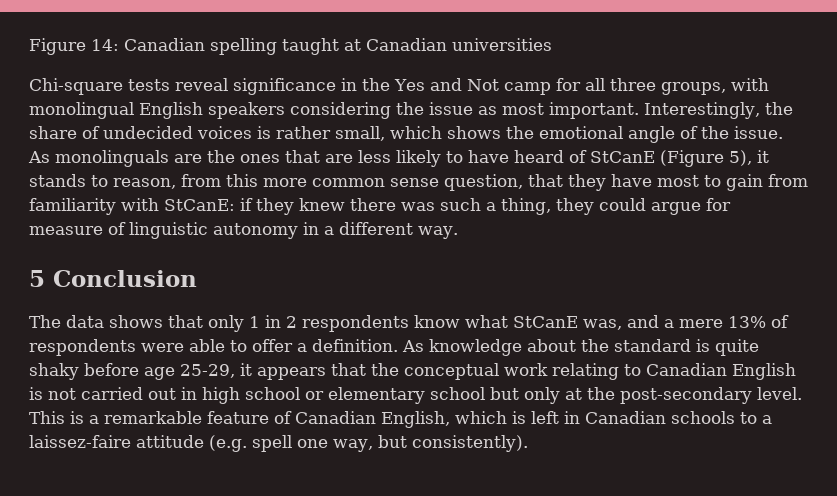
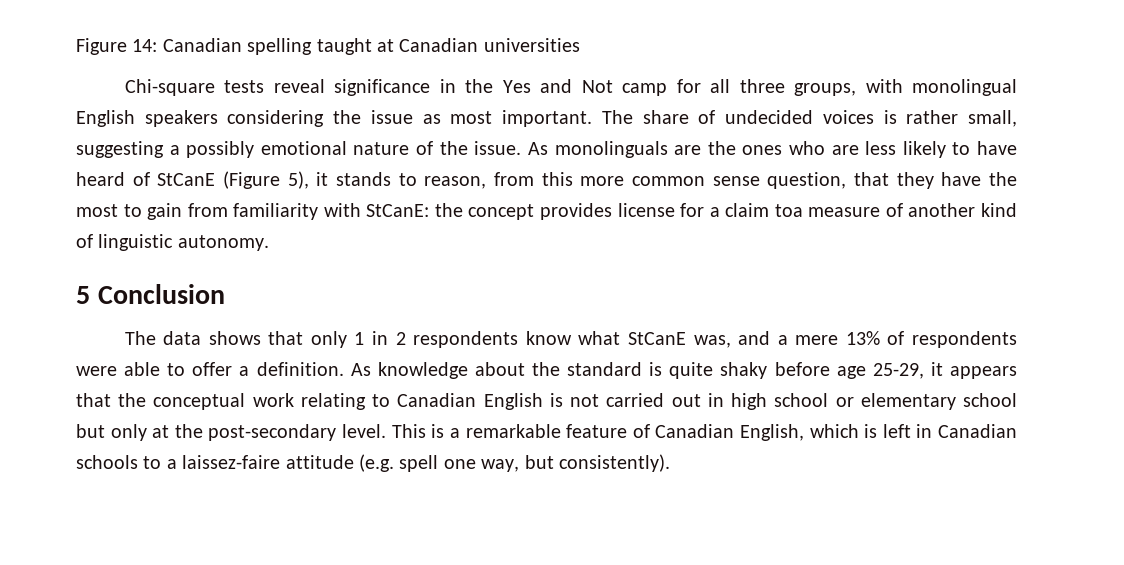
[644,102,793,119] Interestingly, the -> [601,110,633,124] The
[390,126,675,143] which shows the emotional angle -> [76,141,410,158] suggesting a possibly emotional nature
[285,150,320,163] that -> [788,141,825,155] who
(652, 180) none -> [988,172,1017,186] the
[240,198,731,215] [29,222,458,239] if they knew there was such a thing, they could argue for measure of linguistic autonomy in a different way. -> [434,203,1017,220] [76,234,269,251] the concept provides license for a claim toa measure of another kind of linguistic autonomy.

